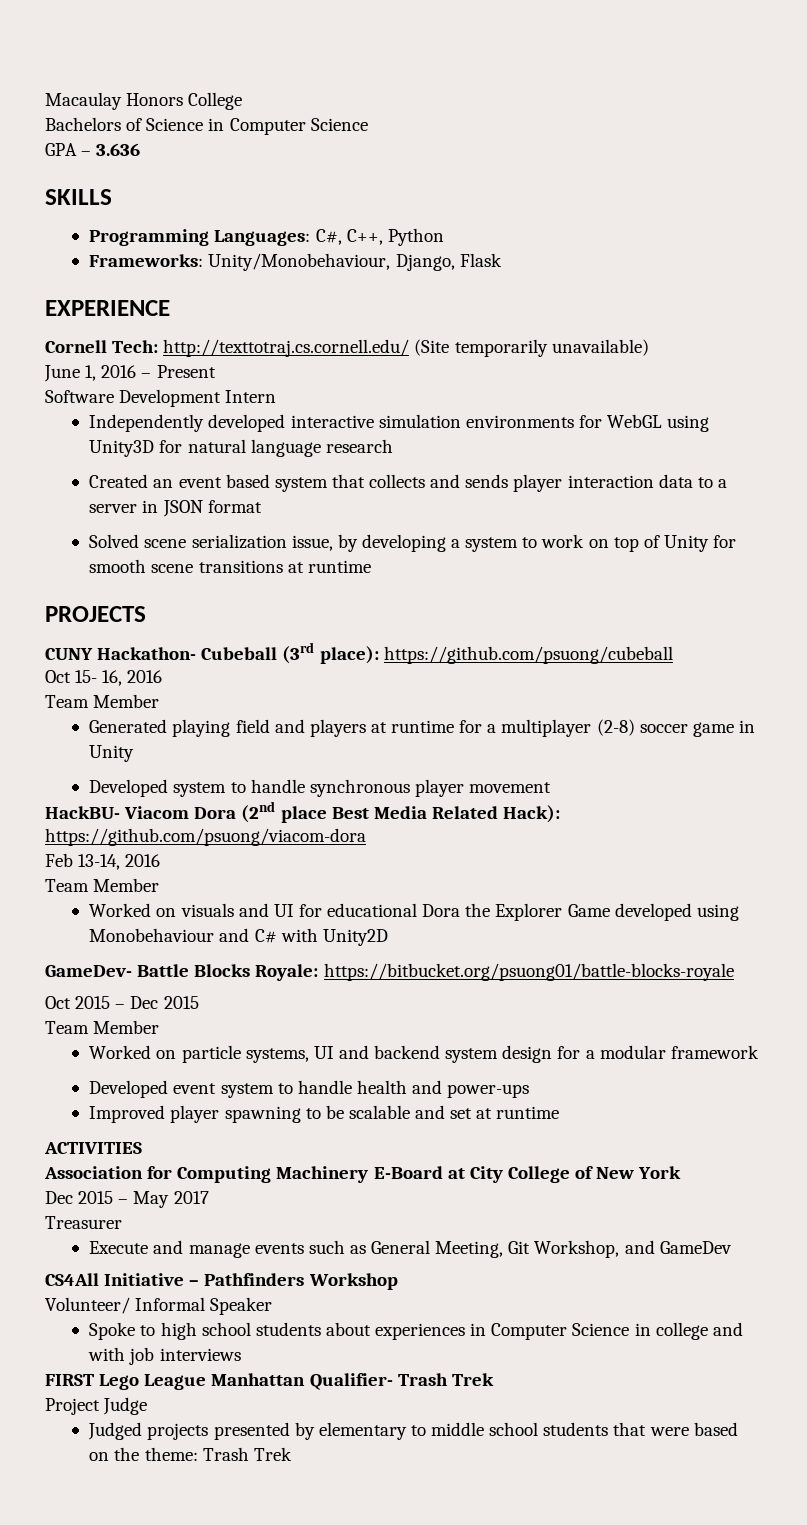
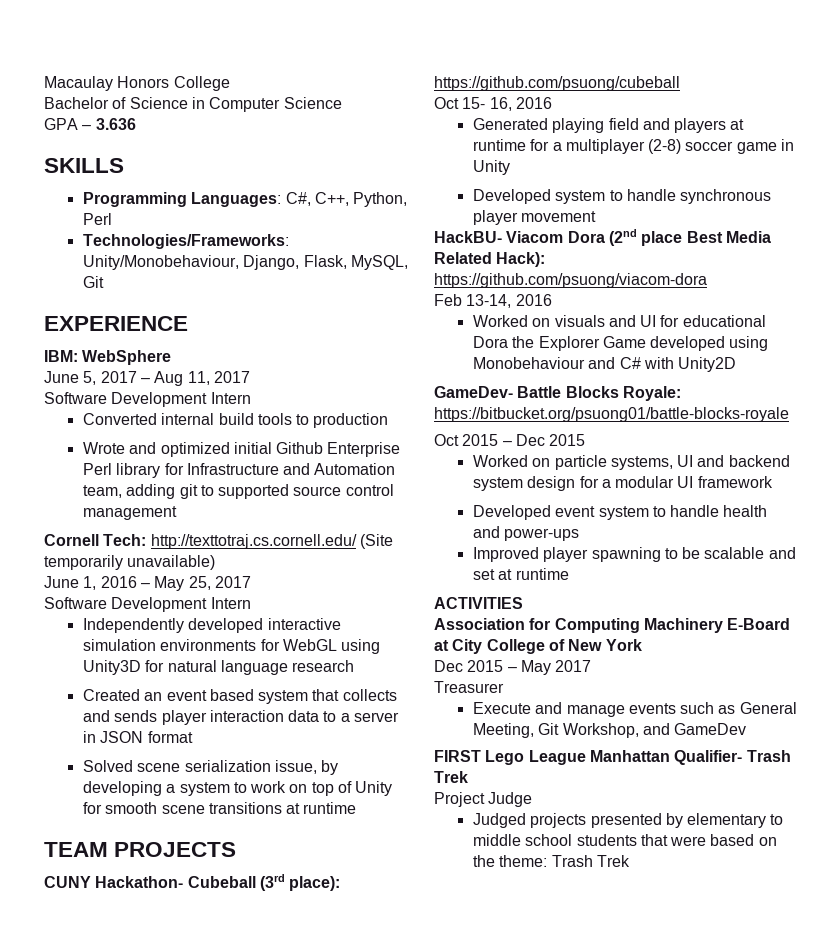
[45,117,121,131] Bachelors -> [44,97,109,109] Bachelor
[387,228,444,246] [89,253,502,271] [45,300,170,316] Python // Frameworks: Unity/Monobehaviour, Django, Flask // EXPERIENCE -> [353,192,408,207] [82,213,112,225] [82,234,289,249] [82,255,408,270] [82,276,104,288] [44,316,188,331] [44,350,172,365] [44,371,250,386] [44,392,251,407] [82,413,389,428] [82,442,401,457] [82,463,396,478] [82,484,394,499] [82,506,177,520] Python, Perl // Technologies/Frameworks: Unity/Monobehaviour, Django, Flask, MySQL, Git // EXPERIENCE // IBM: WebSphere // June 5, 2017 – Aug 11, 2017 // Software Development Intern // Converted internal build tools to production // Wrote and optimized initial Github Enterprise Perl library for Infrastructure and Automation team, adding git to supported source control management
[156,365,216,378] Present -> [154,576,251,591] May 25, 2017
(371, 566) none -> [44,842,108,857] TEAM
[45,694,160,708] // Team Member -> (552, 103) none
[45,878,160,892] // Team Member -> (552, 300) none
[45,1020,160,1034] // Team Member -> (586, 440) none
(666, 1052) none -> [677,476,694,488] UI
[45,1273,398,1290] [45,1297,273,1315] [89,1322,743,1340] [88,1347,241,1365] // CS4All Initiative – Pathfinders Workshop // Volunteer/ Informal Speaker // Spoke to high school students about experiences in Computer Science in college and with job interviews -> (747, 729) none

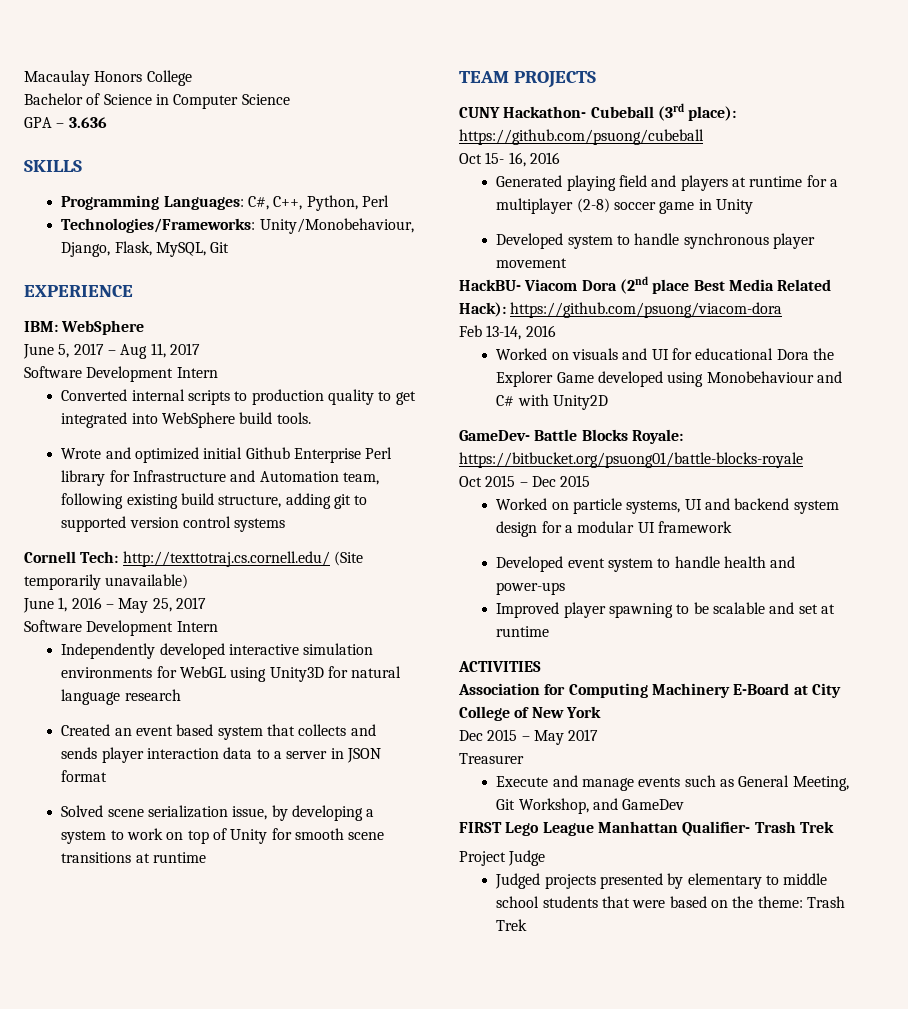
[218,413,292,425] build tools -> [188,390,231,405] scripts
(389, 420) none -> [327,389,416,405] [61,412,311,428] quality to get integrated into WebSphere build tools.
(122, 491) none -> [61,493,282,509] following existing build structure,
[293,484,394,496] [82,506,177,520] source control management -> [129,516,286,532] version control systems

